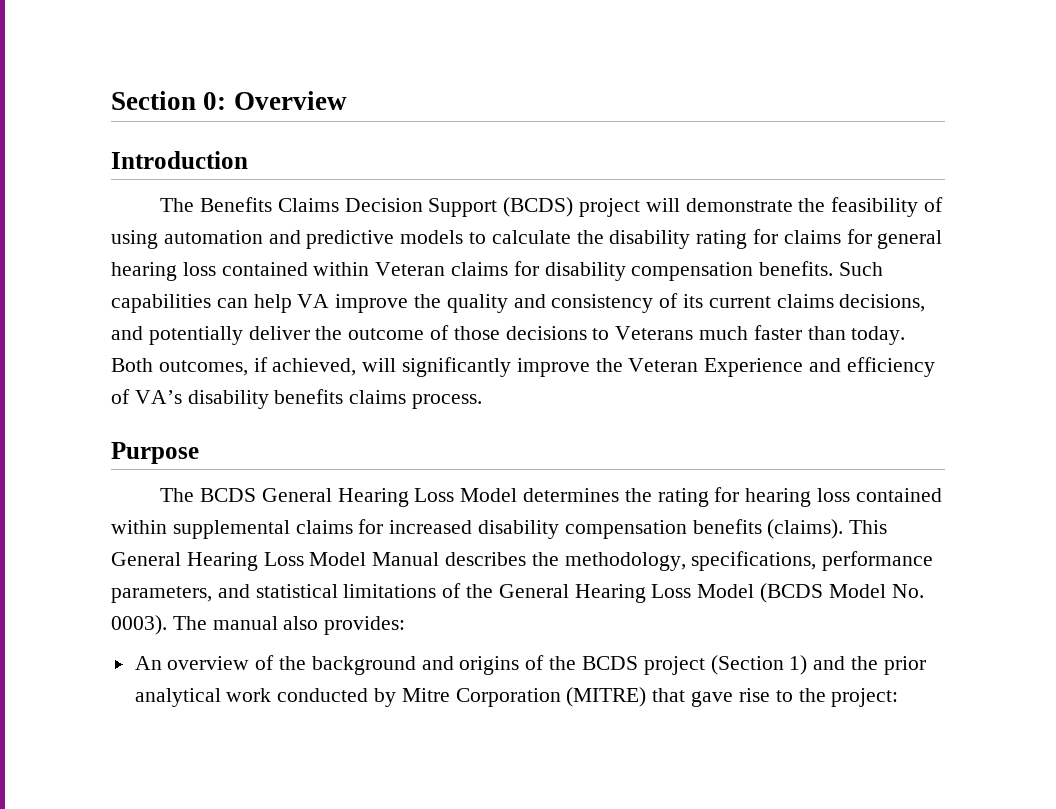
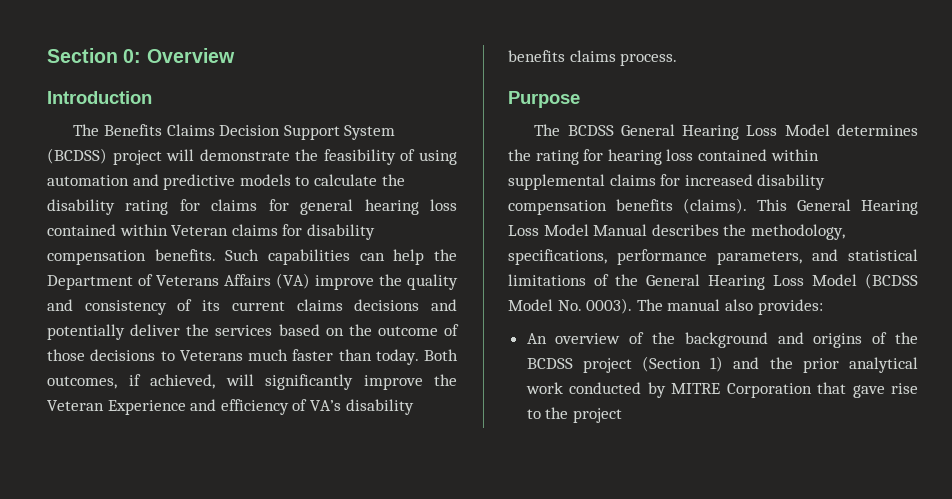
[503,197,574,217] (BCDS) -> [344,125,396,140] [47,148,107,164] System (BCDSS)
[297,294,330,308] VA -> [434,249,458,261] [47,273,310,290] the Department of Veterans Affairs (VA)
[839,294,926,312] decisions, -> [354,299,420,311] decisions
(343, 333) none -> [215,324,372,336] services based on the
[200,488,257,502] BCDS -> [567,125,614,136] BCDSS
[760,583,824,603] (BCDS -> [865,273,918,289] (BCDSS
[581,656,638,670] BCDS -> [526,358,573,369] BCDSS
[401,687,647,707] Mitre Corporation (MITRE) -> [671,383,812,398] MITRE Corporation
[831,688,899,707] project: -> [572,408,622,423] project

